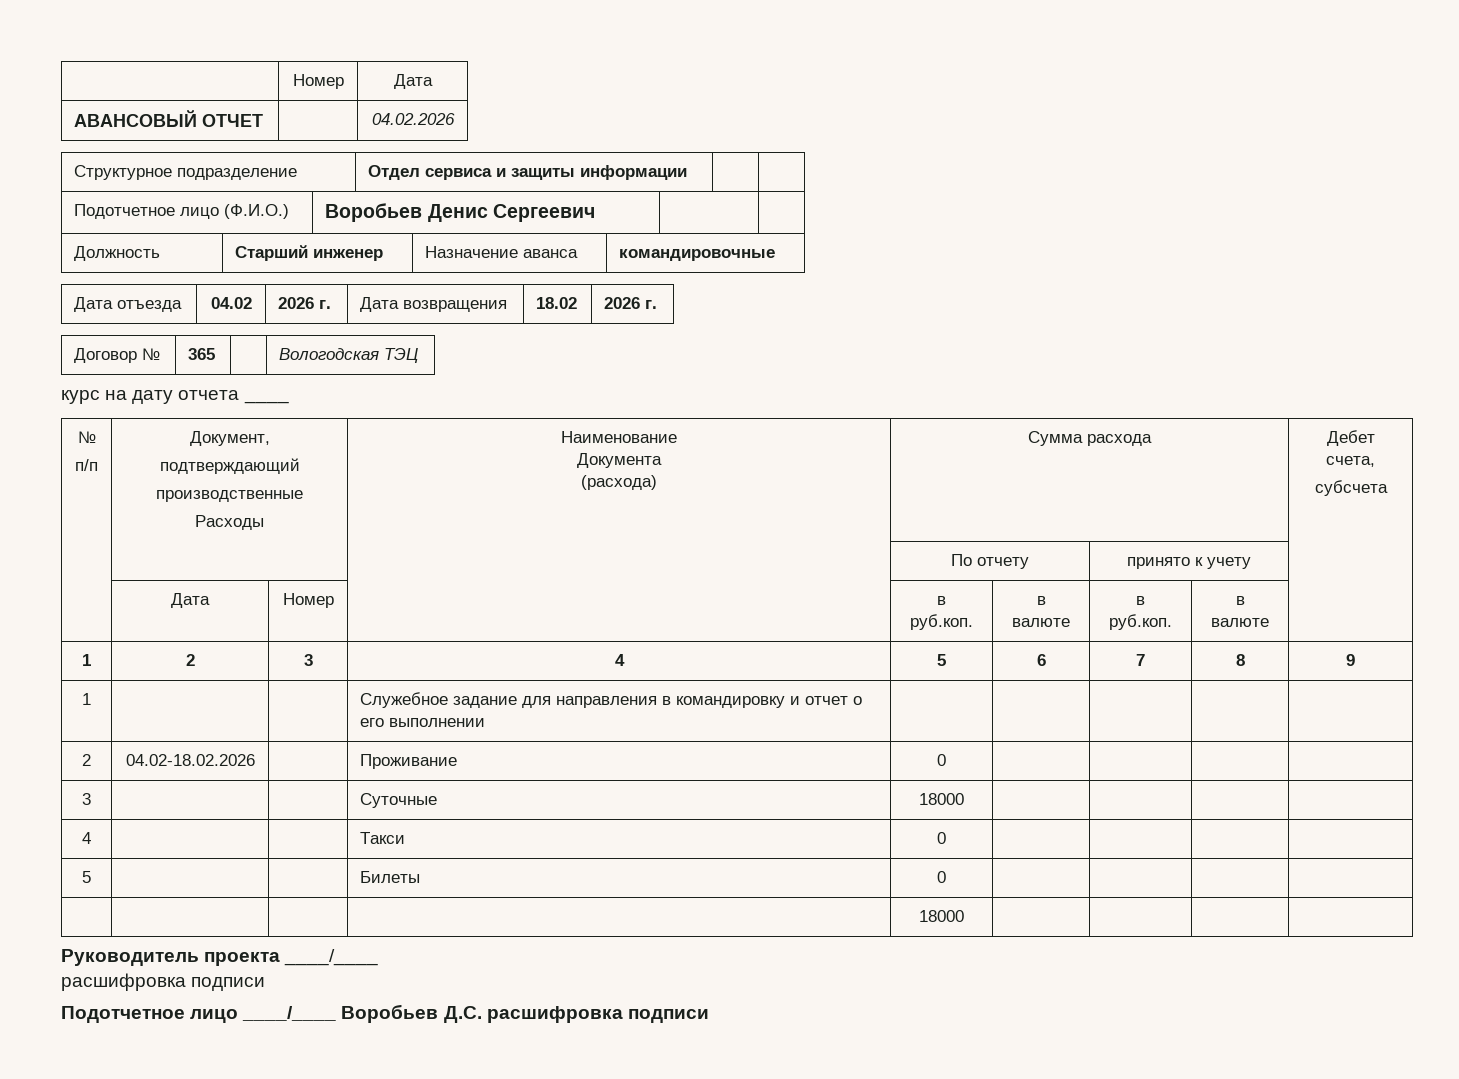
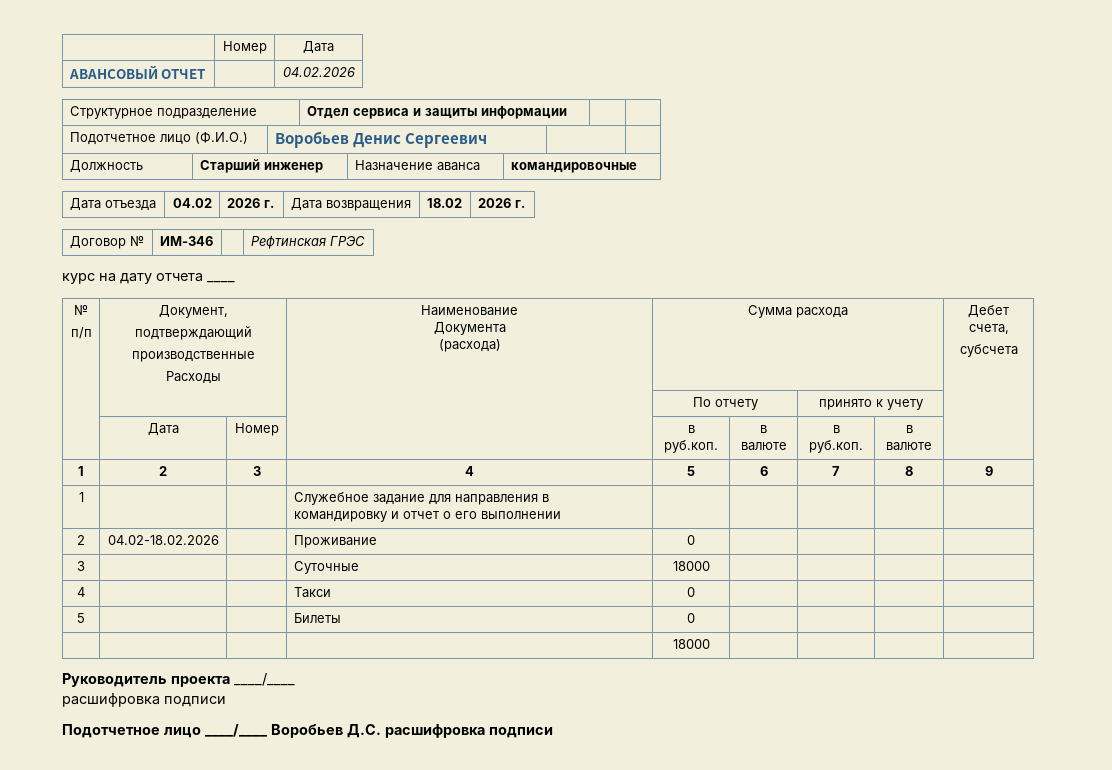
[188,348,216,360] [279,348,419,363] 365 | | Вологодская ТЭЦ -> [159,236,213,246] [250,236,365,249] ИМ-346 | | Рефтинская ГРЭС

